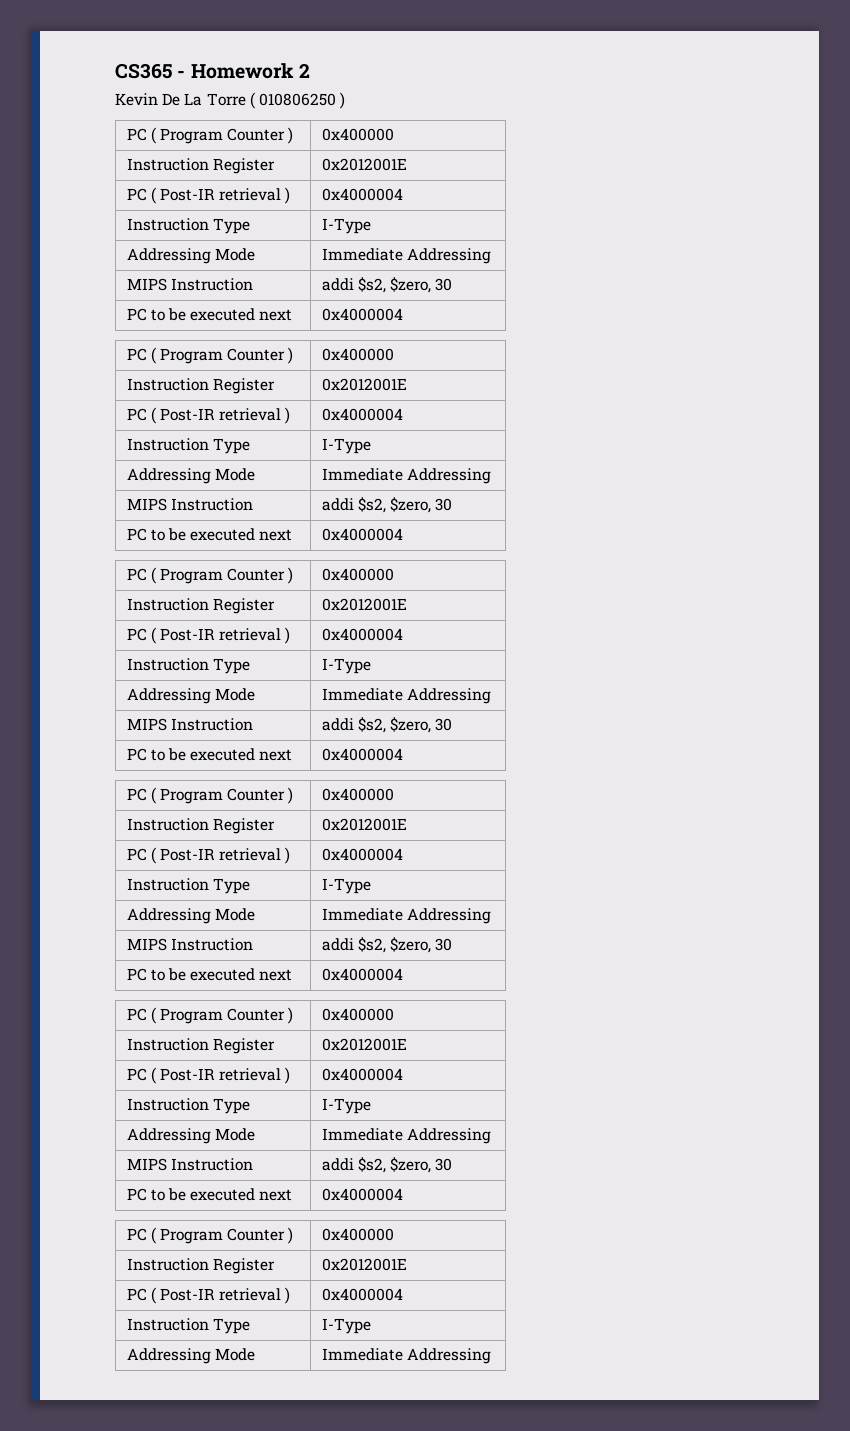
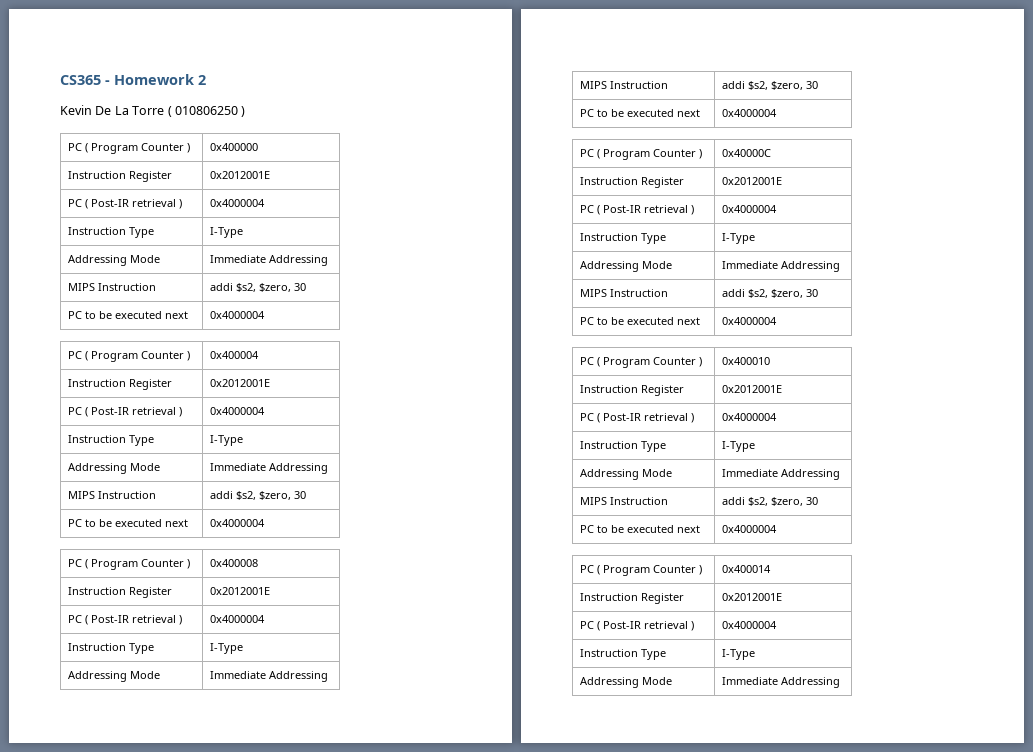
[321,348,394,361] 0x400000 -> [210,351,260,359] 0x400004
[321,568,394,581] 0x400000 -> [210,559,259,567] 0x400008
[321,788,394,801] 0x400000 -> [722,149,772,157] 0x40000C
[321,1008,394,1021] 0x400000 -> [722,357,771,365] 0x400010
[321,1228,394,1241] 0x400000 -> [722,565,772,573] 0x400014

